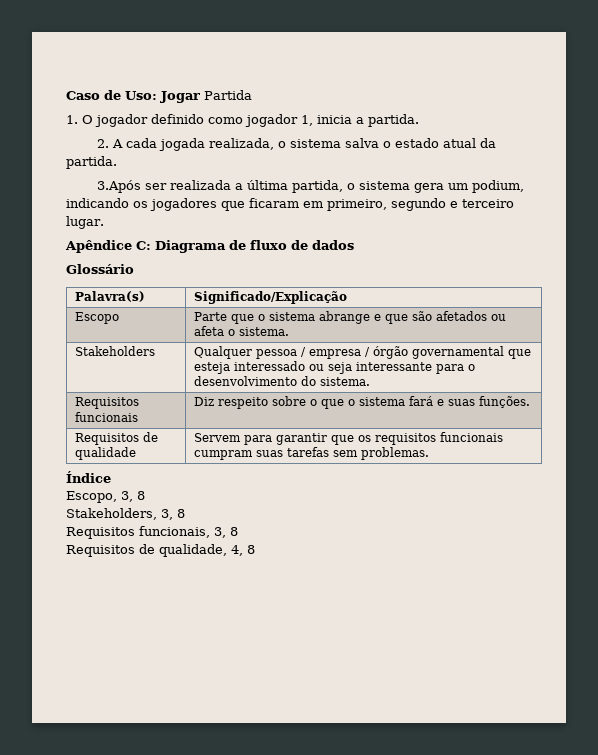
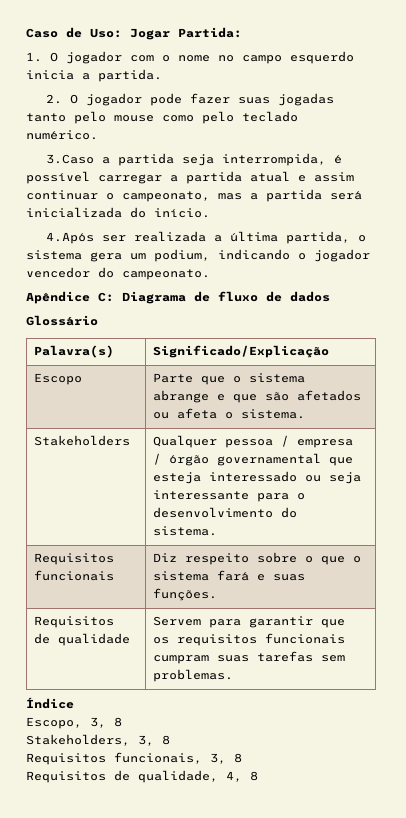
[204,90,252,100] Partida -> [178,27,242,38] Partida:
[151,114,419,127] [96,138,496,151] [66,156,117,169] [96,180,141,193] definido como jogador 1, inicia a partida. // 2. A cada jogada realizada, o sistema salva o estado atual da partida. // 3.Após -> [130,51,354,64] [26,69,162,82] [45,93,334,106] [26,111,298,124] [26,130,98,140] [45,153,342,166] [26,171,354,184] [26,189,362,202] [26,207,210,218] [45,232,94,244] com o nome no campo esquerdo inicia a partida. // 2. O jogador pode fazer suas jogadas tanto pelo mouse como pelo teclado numérico. // 3.Caso a partida seja interrompida, é possível carregar a partida atual e assim continuar o campeonato, mas a partida será inicializada do início. // 4.Após
[133,198,514,211] [66,216,104,229] os jogadores que ficaram em primeiro, segundo e terceiro lugar. -> [298,249,370,262] [26,267,210,280] o jogador vencedor do campeonato.

